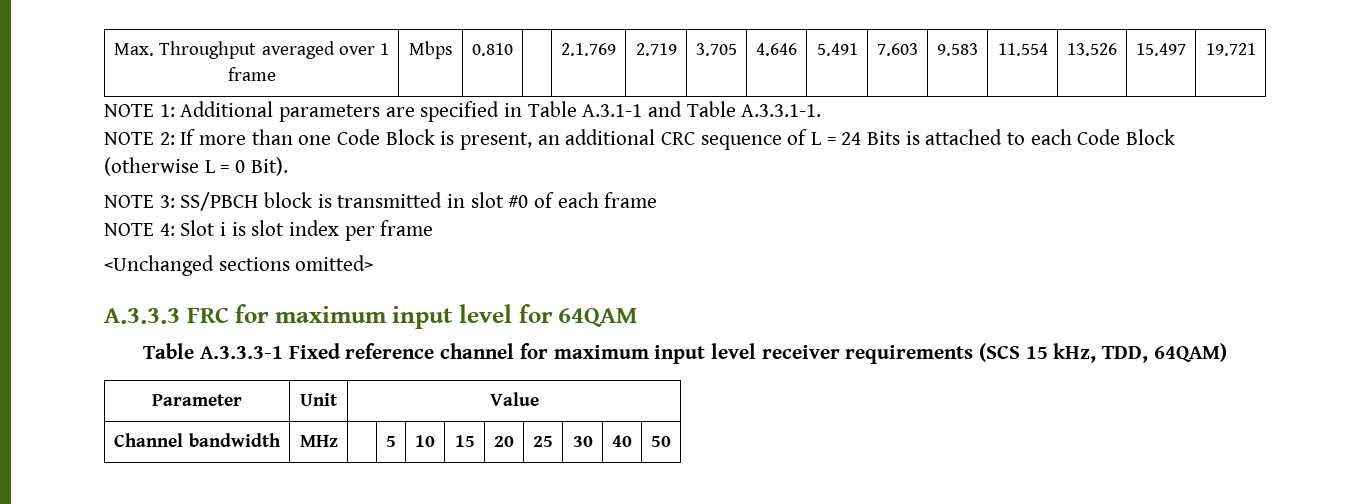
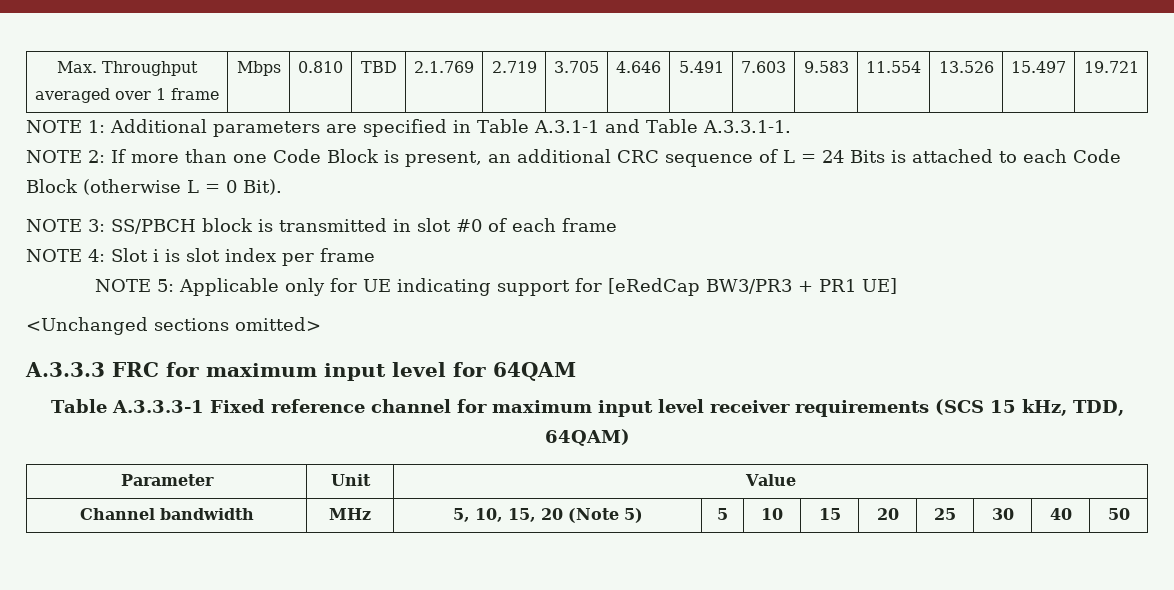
(513, 49) none -> [360,61,397,73] TBD
(434, 228) none -> [95,278,898,296] // NOTE 5: Applicable only for UE indicating support for [eRedCap BW3/PR3 + PR1 UE]
(338, 441) none -> [452,508,643,523] 5, 10, 15, 20 (Note 5)

